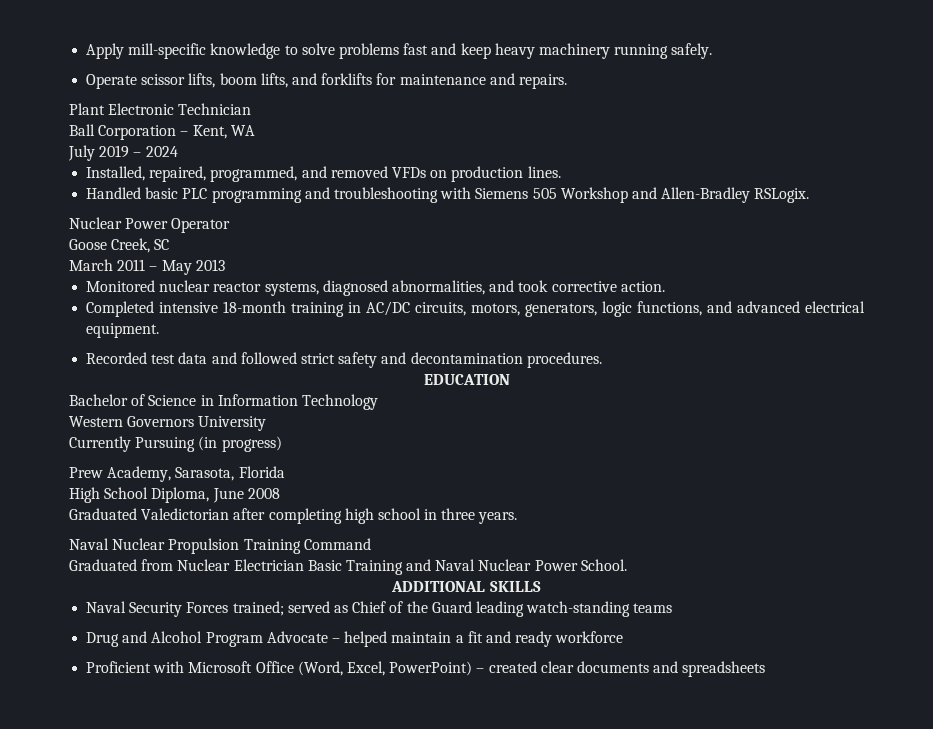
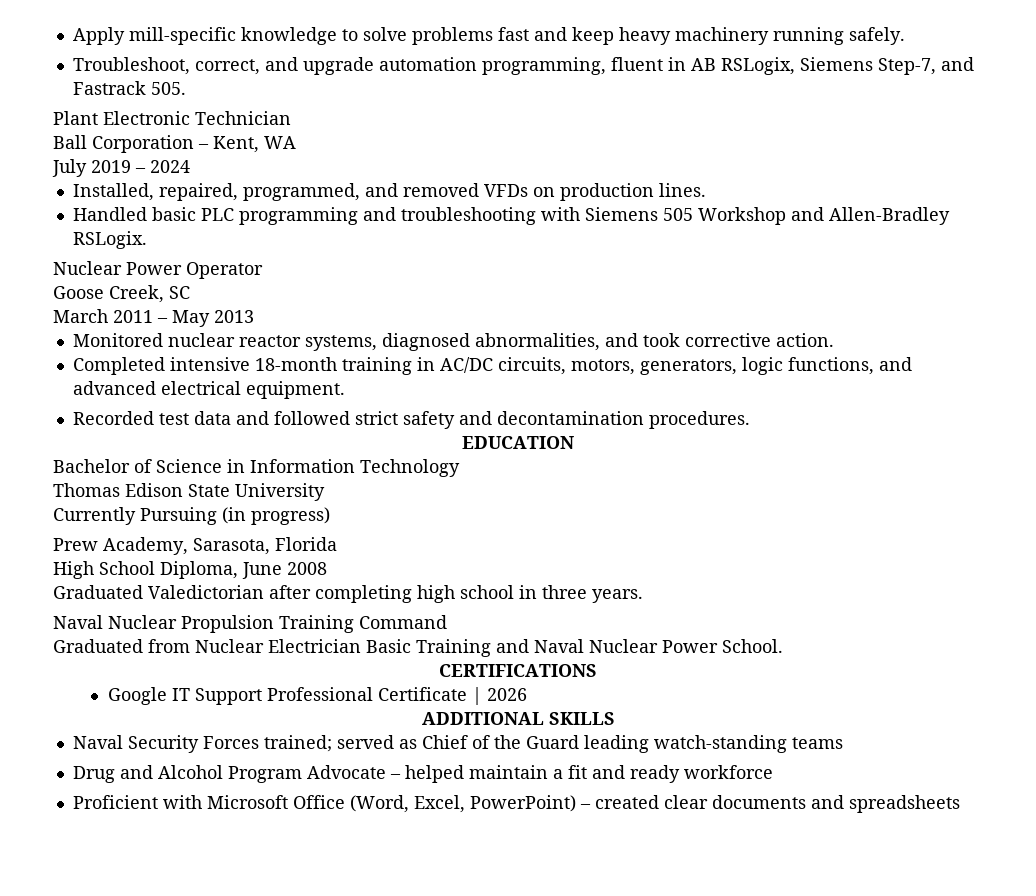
[86,73,567,89] Operate scissor lifts, boom lifts, and forklifts for maintenance and repairs. -> [72,57,974,75] [72,81,186,95] Troubleshoot, correct, and upgrade automation programming, fluent in AB RSLogix, Siemens Step-7, and Fastrack 505.
[69,416,195,427] Western Governors -> [53,483,230,497] Thomas Edison State
(627, 565) none -> [439,664,597,677] [107,687,527,705] // CERTIFICATIONS // Google IT Support Professional Certificate | 2026

